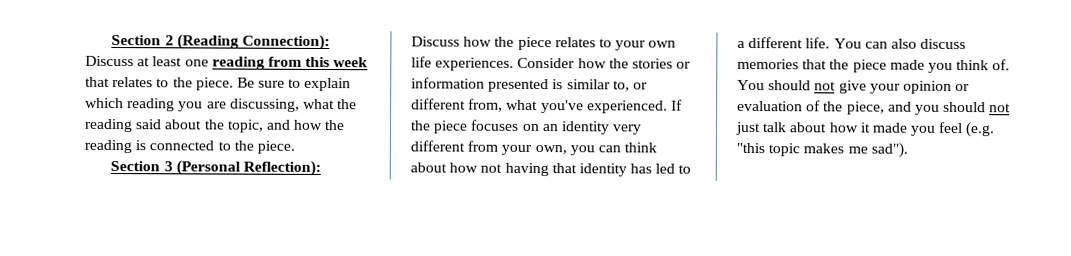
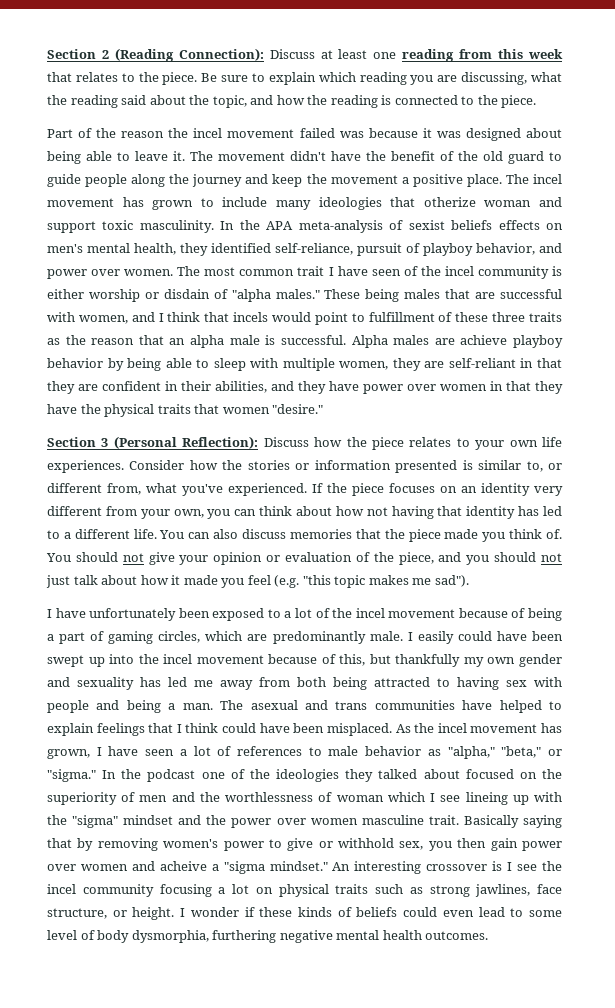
(295, 147) none -> [47,128,563,141] [47,151,562,164] [47,174,562,187] [47,197,563,210] [47,220,563,233] [47,243,562,256] [47,266,562,279] [47,289,563,302] [47,312,562,325] [47,335,564,348] [47,358,563,371] [47,381,563,394] [47,404,324,417] // Part of the reason the incel movement failed was because it was designed about being able to leave it. The movement didn't have the benefit of the old guard to guide people along the journey and keep the movement a positive place. The incel movement has grown to include many ideologies that otherize woman and support toxic masculinity. In the APA meta-analysis of sexist beliefs effects on men's mental health, they identified self-reliance, pursuit of playboy behavior, and power over women. The most common trait I have seen of the incel community is either worship or disdain of "alpha males." These being males that are successful with women, and I think that incels would point to fulfillment of these three traits as the reason that an alpha male is successful. Alpha males are achieve playboy behavior by being able to sleep with multiple women, they are self-reliant in that they are confident in their abilities, and they have power over women in that they have the physical traits that women "desire."
(908, 150) none -> [47,608,562,621] [47,631,564,644] [47,654,562,667] [47,677,562,690] [47,700,562,713] [47,723,563,736] [47,746,562,759] [47,769,562,782] [47,792,562,805] [47,815,562,828] [47,838,562,851] [47,861,562,874] [47,884,562,897] [47,907,563,920] [47,930,489,943] // I have unfortunately been exposed to a lot of the incel movement because of being a part of gaming circles, which are predominantly male. I easily could have been swept up into the incel movement because of this, but thankfully my own gender and sexuality has led me away from both being attracted to having sex with people and being a man. The asexual and trans communities have helped to explain feelings that I think could have been misplaced. As the incel movement has grown, I have seen a lot of references to male behavior as "alpha," "beta," or "sigma." In the podcast one of the ideologies they talked about focused on the superiority of men and the worthlessness of woman which I see lineing up with the "sigma" mindset and the power over women masculine trait. Basically saying that by removing women's power to give or withhold sex, you then gain power over women and acheive a "sigma mindset." An interesting crossover is I see the incel community focusing a lot on physical traits such as strong jawlines, face structure, or height. I wonder if these kinds of beliefs could even lead to some level of body dysmorphia, furthering negative mental health outcomes.

